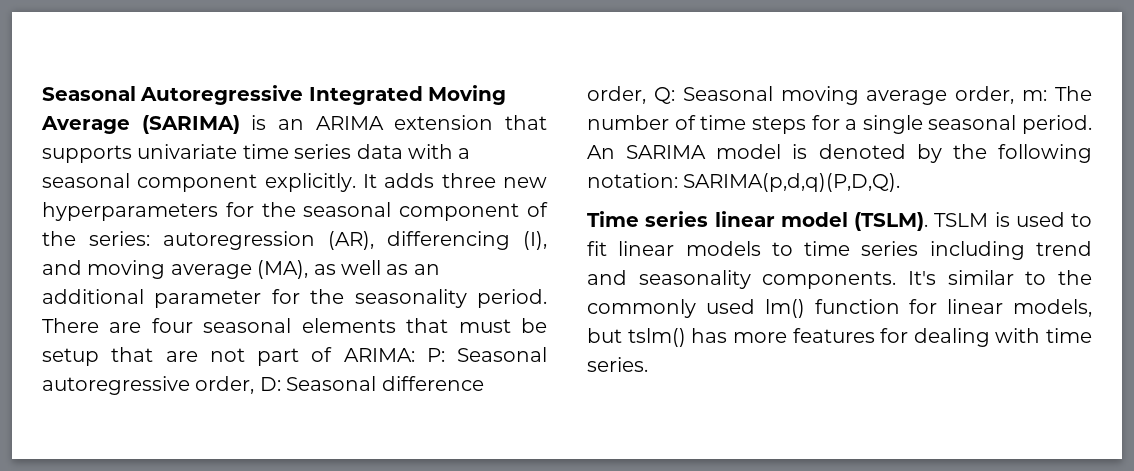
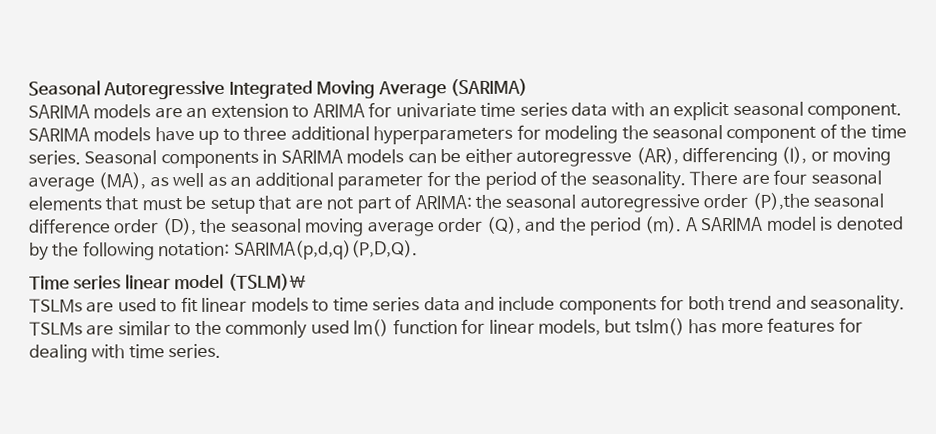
[251,115,547,130] [42,145,132,163] is an ARIMA extension that supports -> [28,102,393,119] // SARIMA models are an extension to ARIMA for
[458,148,471,159] [42,173,547,192] a seasonal component explicitly. It adds three new -> [648,101,903,121] [28,126,370,145] an explicit seasonal component. SARIMA models have up to three additional
(254, 209) none -> [544,125,619,144] modeling
[89,231,315,250] series: autoregression -> [870,124,907,139] [28,148,633,169] time series. Seasonal components in SARIMA models can be either autoregressve
[42,260,82,275] and -> [810,150,829,162] or
[354,289,547,308] seasonality period. -> [484,170,686,190] period of the seasonality.
[426,347,547,362] [42,376,484,395] [587,86,1092,105] [587,115,1092,134] [587,145,615,159] P: Seasonal autoregressive order, D: Seasonal difference order, Q: Seasonal moving average order, m: The number of time steps for a single seasonal period. An -> [475,192,885,213] [29,216,698,237] the seasonal autoregressive order (P),the seasonal difference order (D), the seasonal moving average order (Q), and the period (m). A
[854,212,1010,231] (TSLM). TSLM is -> [227,273,306,291] [29,298,115,313] (TSLM)\ // TSLMs are
[929,241,1092,260] [587,270,936,289] including trend and seasonality components. It's -> [423,295,906,315] [29,321,115,336] data and include components for both trend and seasonality. TSLMs are

